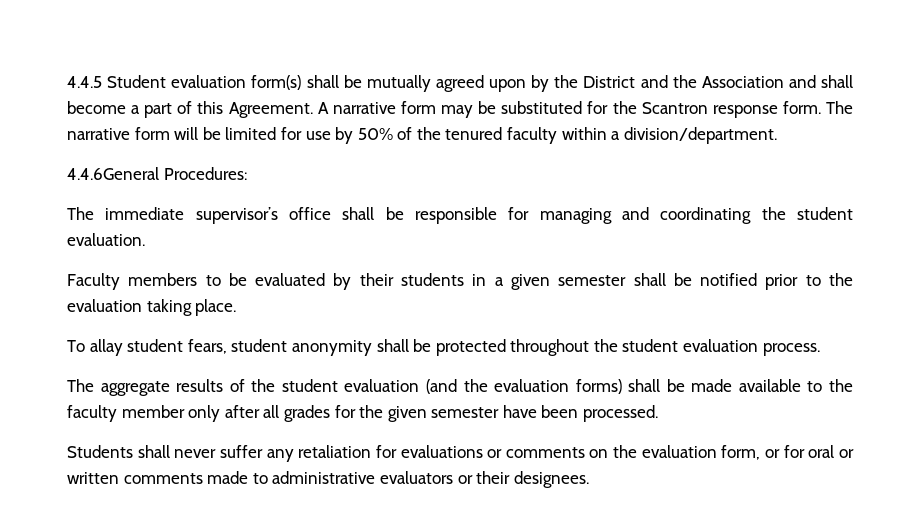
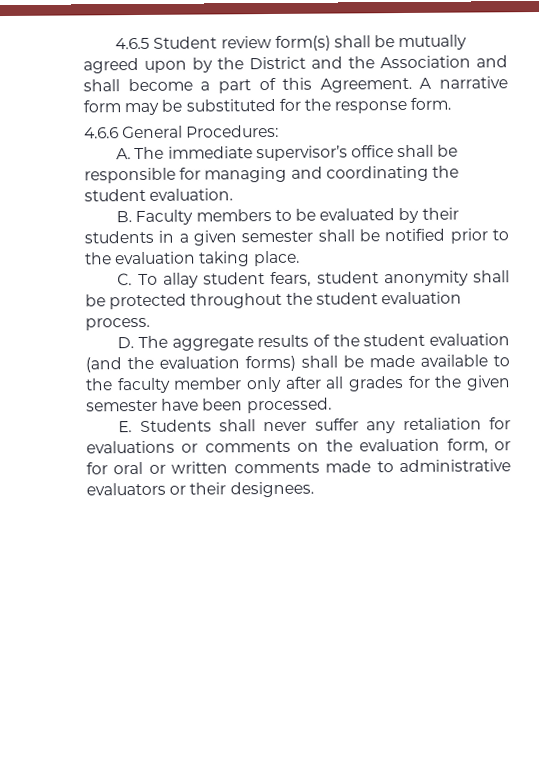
[67,75,247,88] 4.4.5 Student evaluation -> [115,35,272,50] 4.6.5 Student review
[641,102,708,114] Scantron -> (331, 104) none
[826,101,854,114] [67,127,777,144] [67,167,159,180] The narrative form will be limited for use by 50% of the tenured faculty within a division/department. // 4.4.6General -> [84,125,184,139] // 4.6.6 General
(247, 173) none -> [116,148,132,160] A.
(145, 239) none -> [116,211,133,223] B.
(237, 307) none -> [117,273,133,286] C.
(820, 349) none -> [117,337,135,349] D.
(659, 413) none -> [118,421,133,433] E.

